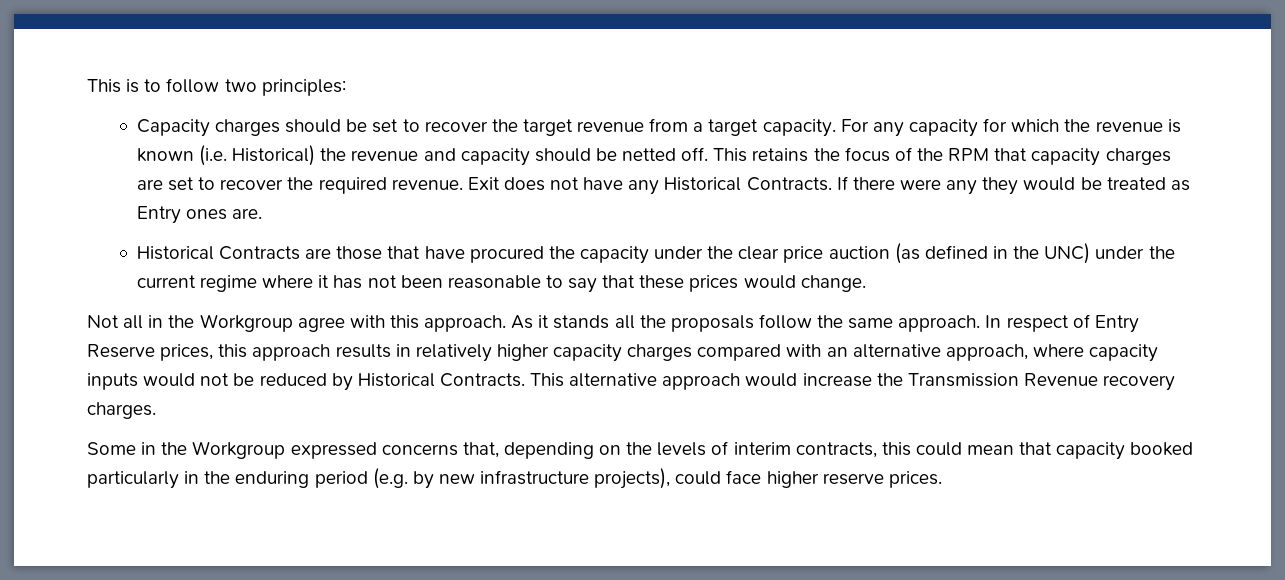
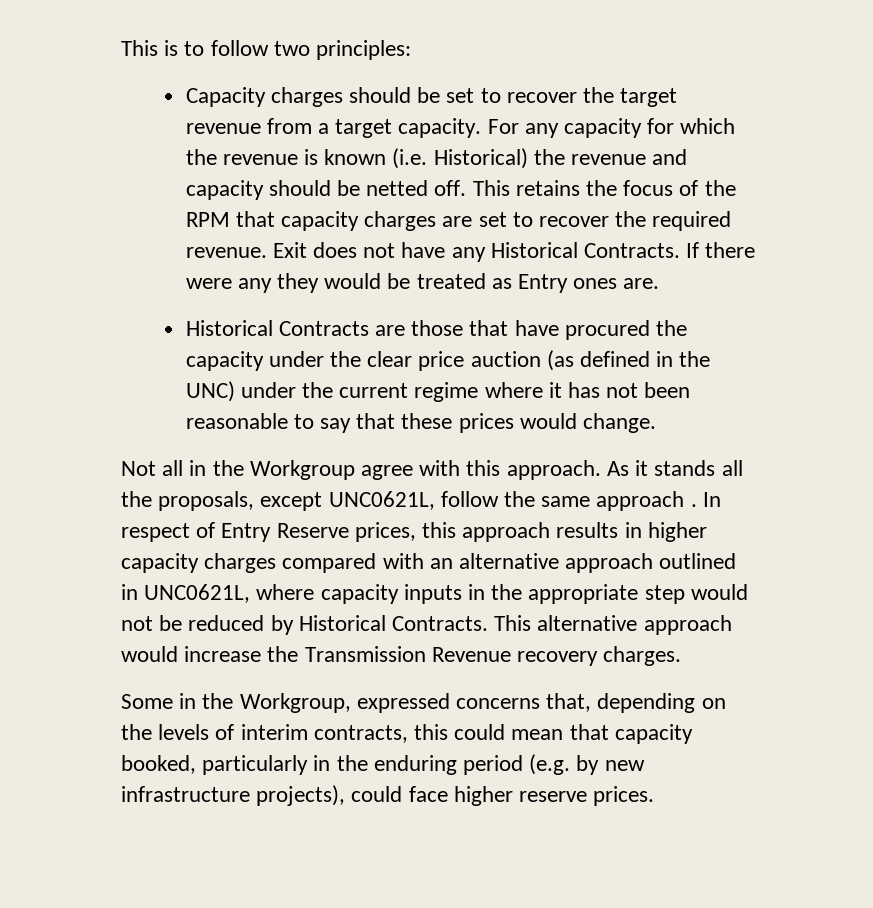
[670,315,754,332] proposals -> [158,491,435,511] proposals, except UNC0621L,
[898,315,981,332] approach. -> [596,491,697,511] approach .
[415,344,492,362] relatively -> (642, 530) none
[945,344,1159,362] [87,373,138,390] approach, where capacity inputs -> [565,553,737,573] [121,584,685,604] approach outlined in UNC0621L, where capacity inputs in the appropriate step
[192,441,286,459] Workgroup -> [239,693,351,713] Workgroup,
[1130,442,1194,456] booked -> [121,755,196,774] booked,

